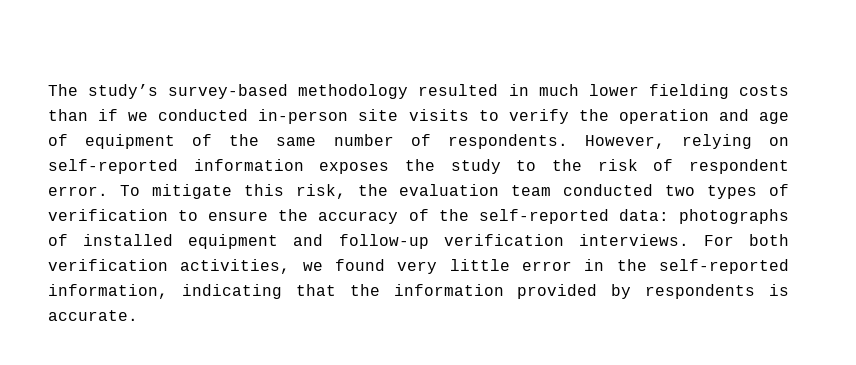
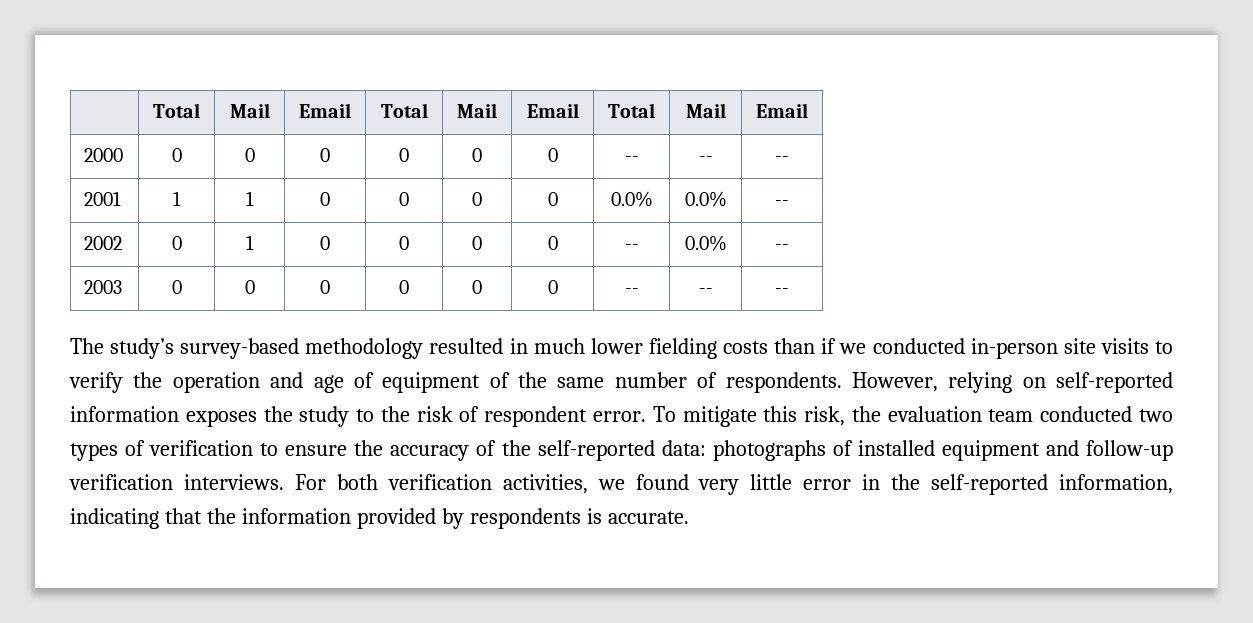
(48, 90) none -> [153,103,200,118] [229,103,270,118] [299,103,351,118] [380,103,428,118] [457,103,497,118] [526,103,579,118] [608,103,655,118] [685,103,726,118] [756,103,808,118] [84,148,124,162] [171,148,182,162] [244,148,255,162] [320,148,330,162] [399,148,409,162] [472,148,482,162] [547,148,558,162] [624,156,639,162] [698,156,713,162] [775,156,789,162] [84,191,122,206] [173,191,181,206] [246,191,254,206] [320,192,330,206] [399,192,409,206] [472,192,482,206] [547,192,558,206] [610,191,653,207] [684,191,727,207] [775,200,789,206] [84,236,123,250] [171,236,182,250] [246,235,254,250] [320,236,330,250] [399,236,409,250] [472,236,482,250] [547,236,558,250] [624,244,639,250] [684,235,727,251] [775,244,789,250] [84,280,123,294] [171,280,182,294] [244,280,255,294] [320,280,330,294] [399,280,409,294] [472,280,482,294] [547,280,558,294] [624,288,639,294] [698,288,713,294] [775,288,789,294] | Total | Mail | Email | Total | Mail | Email | Total | Mail | Email // 2000 | 0 | 0 | 0 | 0 | 0 | 0 | -- | -- | -- // 2001 | 1 | 1 | 0 | 0 | 0 | 0 | 0.0% | 0.0% | -- // 2002 | 0 | 1 | 0 | 0 | 0 | 0 | -- | 0.0% | -- // 2003 | 0 | 0 | 0 | 0 | 0 | 0 | -- | -- | -- //

